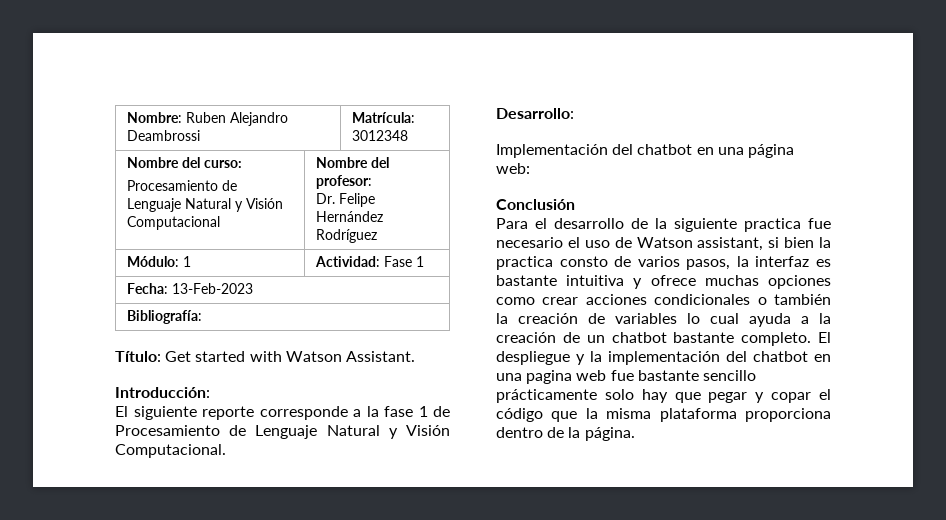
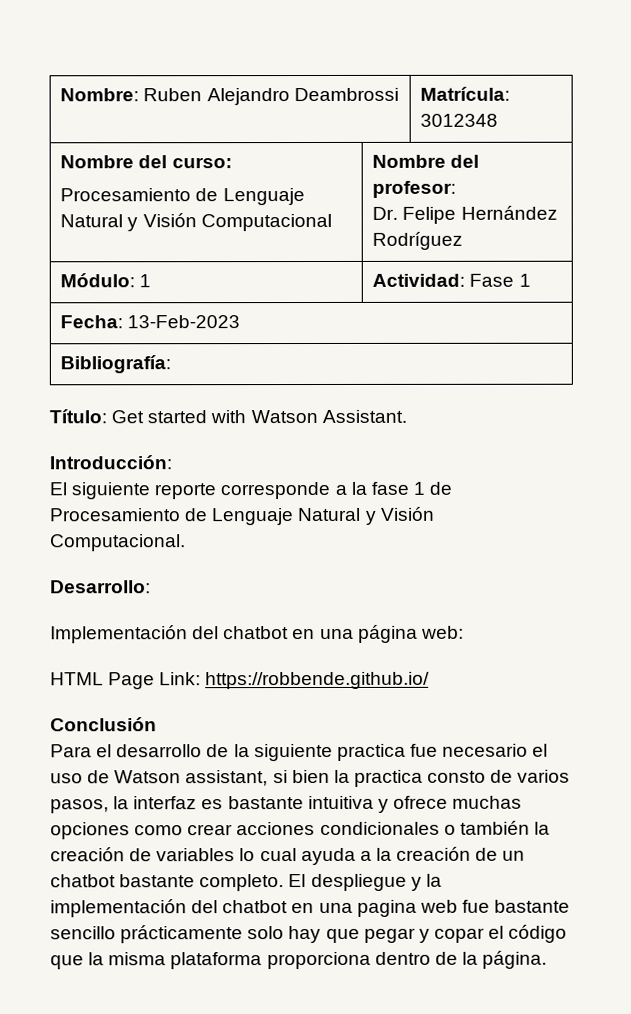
(530, 168) none -> [50,671,431,690] // HTML Page Link: https://robbende.github.io/

